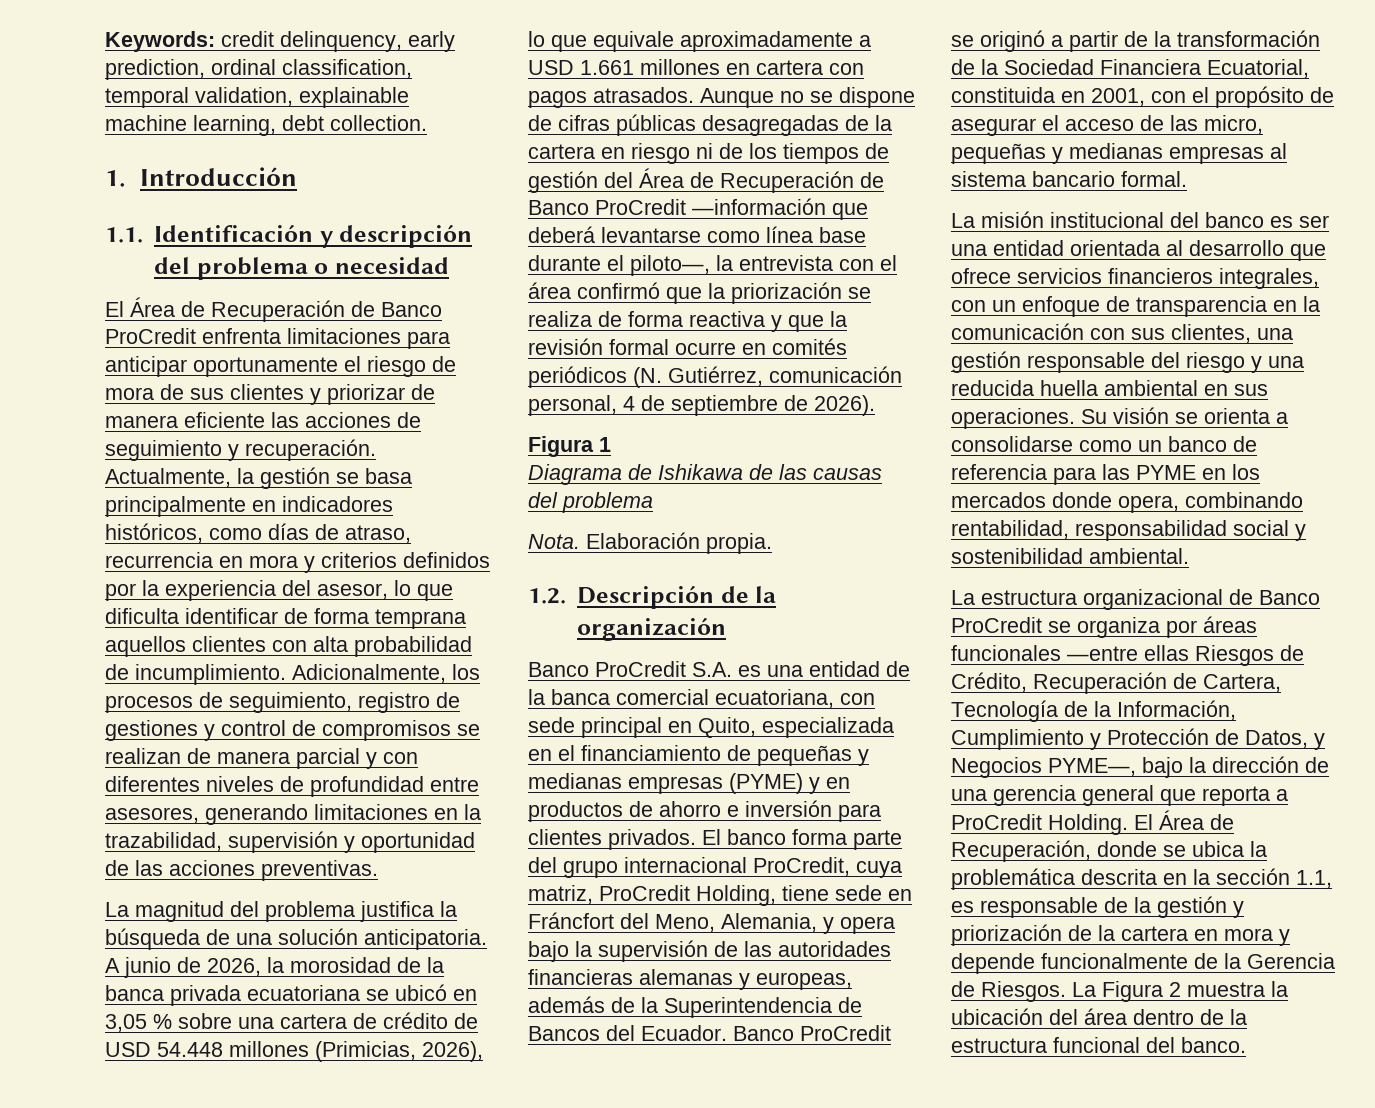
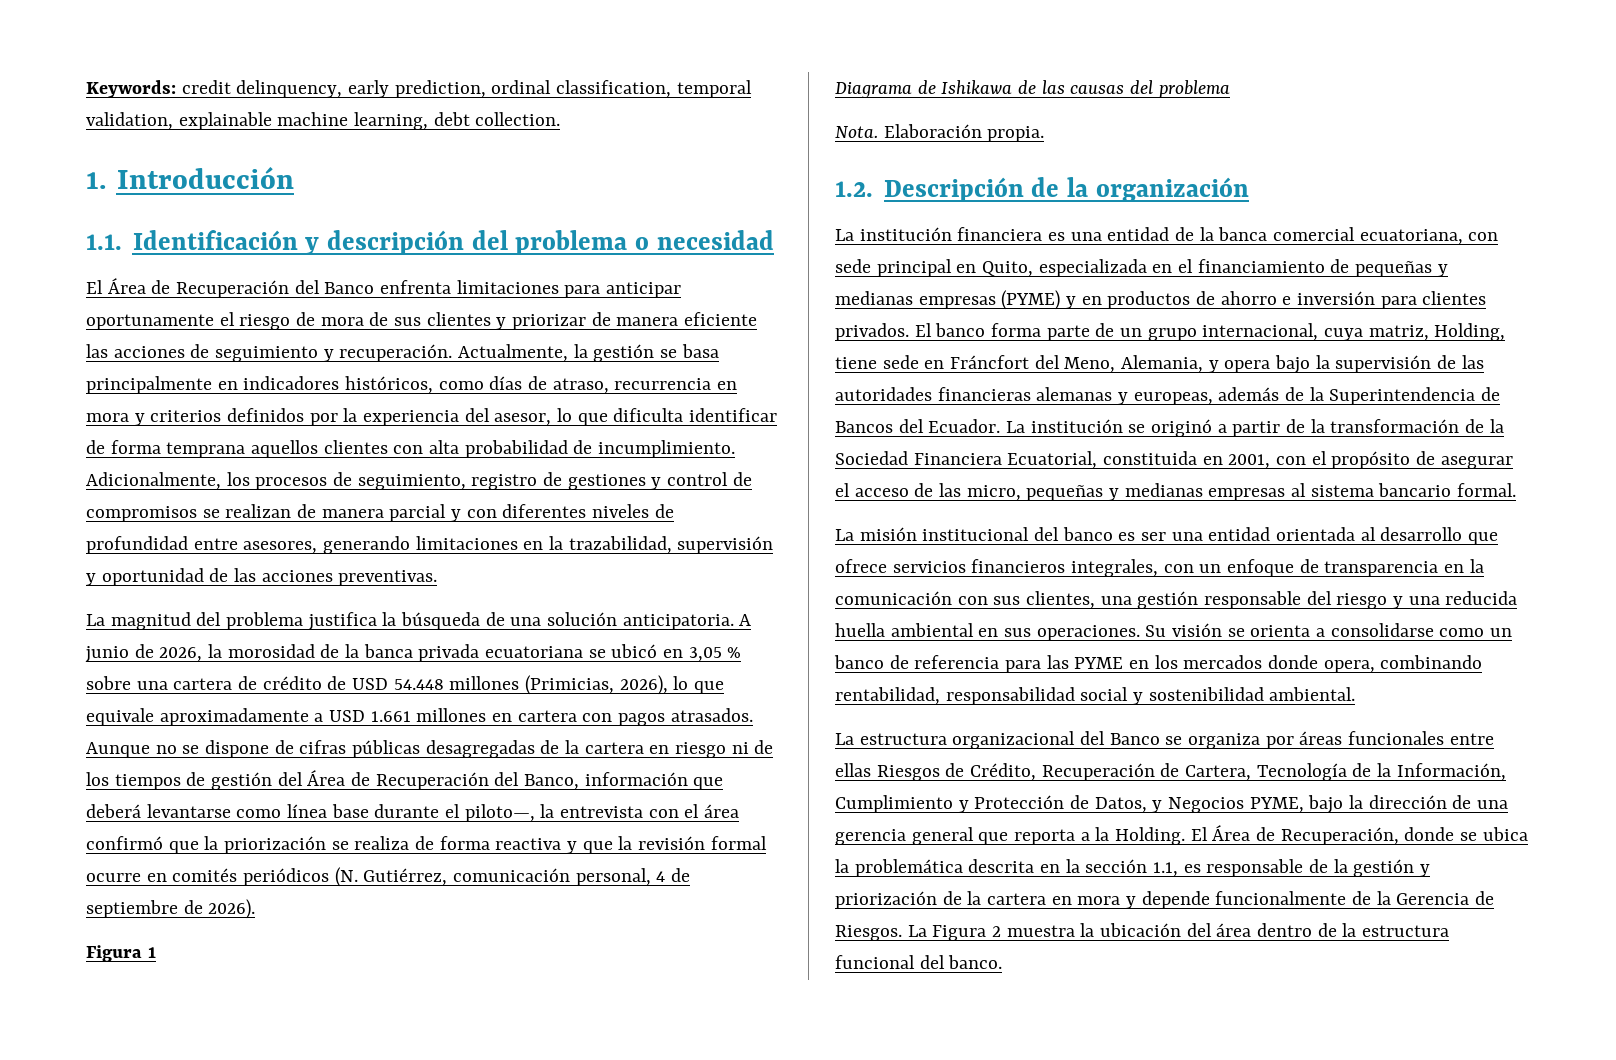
[351,301,442,317] [105,328,196,344] de Banco ProCredit -> [294,280,375,294] del Banco
[860,172,884,188] [528,198,826,215] de Banco ProCredit —información -> [494,772,688,790] del Banco, información
[528,661,732,677] Banco ProCredit S.A. -> [835,227,1043,241] La institución financiera
[528,857,850,878] del grupo internacional ProCredit, -> [1095,323,1319,341] de un grupo internacional,
[599,885,690,901] ProCredit -> (1429, 333) none
[733,1025,891,1041] Banco ProCredit -> [1006,419,1123,433] La institución
[1229,589,1320,605] [951,617,1042,633] de Banco ProCredit -> [1080,731,1160,745] del Banco
[1067,646,1138,661] —entre -> [1449,733,1494,745] entre
[1048,758,1136,776] PYME—, -> [1249,797,1304,813] PYME,
[951,814,1042,830] ProCredit -> [1095,827,1110,841] la

